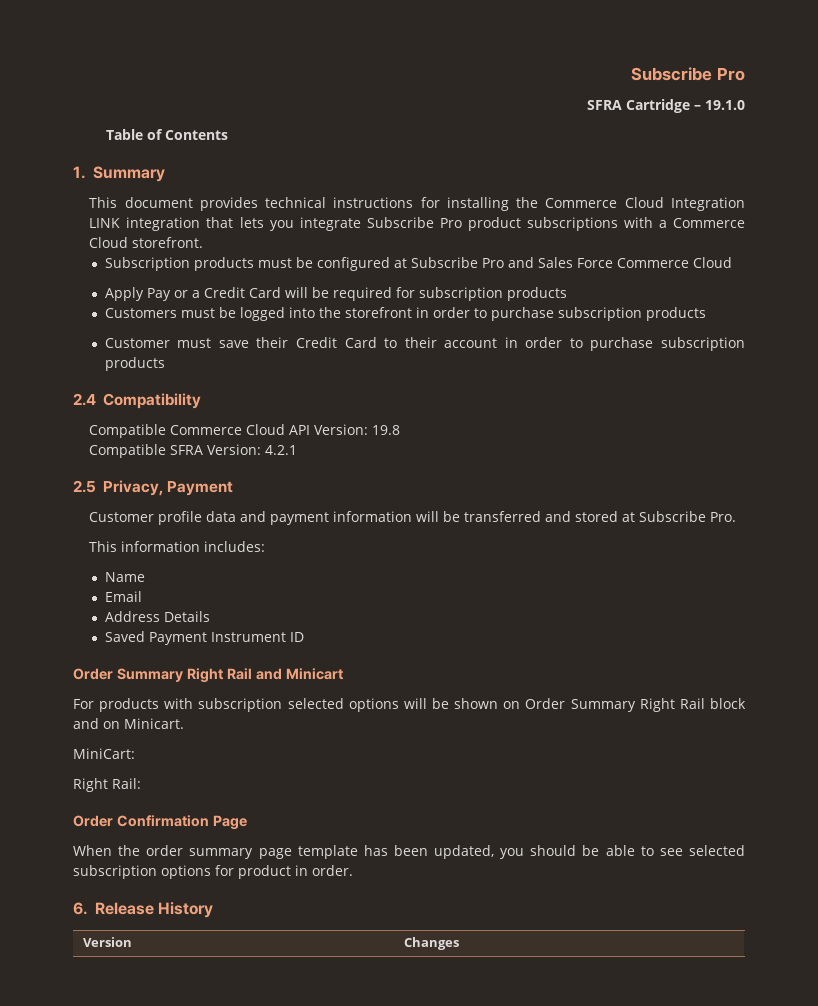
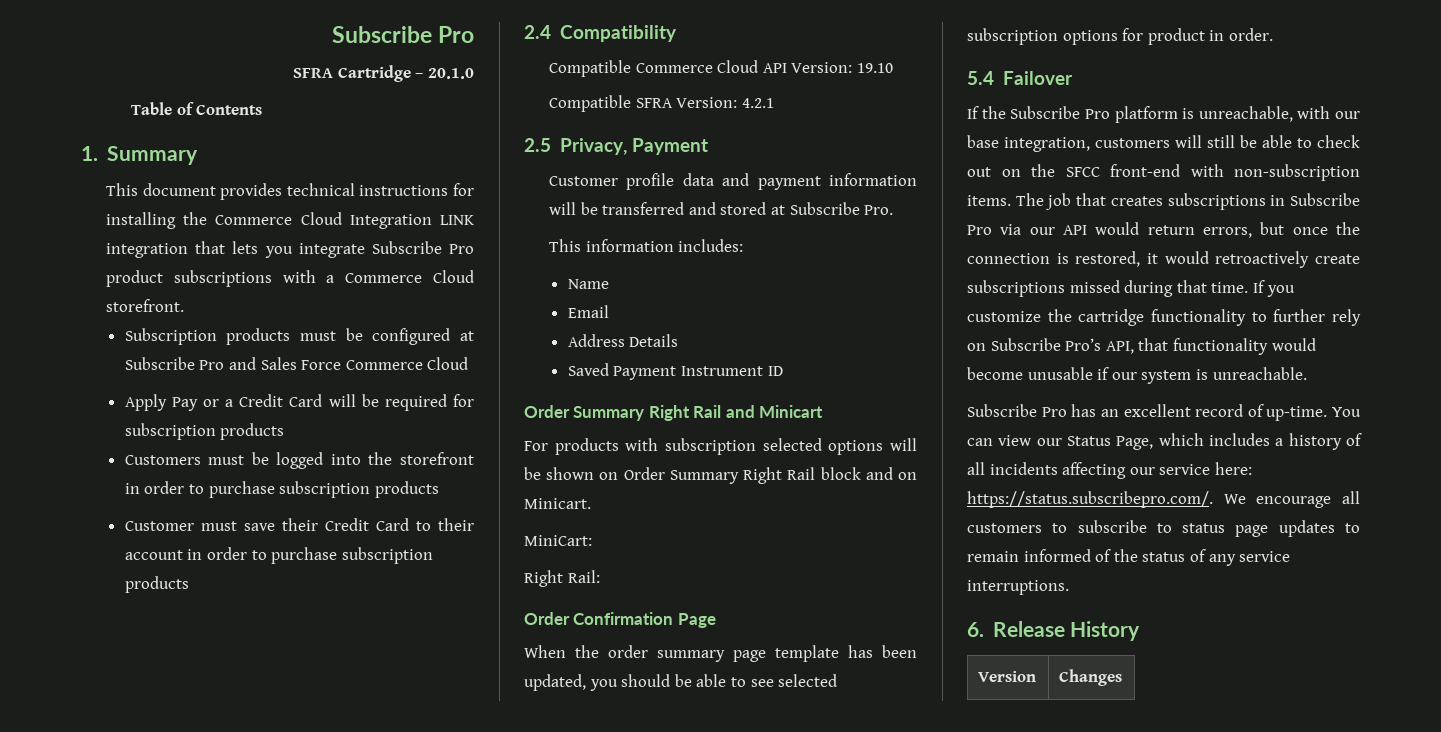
[705,100,745,110] 19.1.0 -> [427,68,474,79] 20.1.0
[372,425,401,435] 19.8 -> [856,63,893,73] 19.10
(353, 870) none -> [967,71,1073,85] [967,106,1360,123] [967,135,1360,152] [967,164,1360,181] [967,193,1360,210] [967,222,1360,238] [967,251,1360,268] [967,280,1295,297] [967,309,1361,326] [967,338,1316,355] [967,367,1307,384] [967,404,1361,421] [967,433,1362,450] [967,462,1252,479] [967,491,1360,508] [967,520,1360,537] [967,549,1291,566] [967,580,1069,595] // 5.4 Failover // If the Subscribe Pro platform is unreachable, with our base integration, customers will still be able to check out on the SFCC front-end with non-subscription items. The job that creates subscriptions in Subscribe Pro via our API would return errors, but once the connection is restored, it would retroactively create subscriptions missed during that time. If you customize the cartridge functionality to further rely on Subscribe Pro’s API, that functionality would become unusable if our system is unreachable. // Subscribe Pro has an excellent record of up-time. You can view our Status Page, which includes a history of all incidents affecting our service here: https://status.subscribepro.com/. We encourage all customers to subscribe to status page updates to remain informed of the status of any service interruptions.

